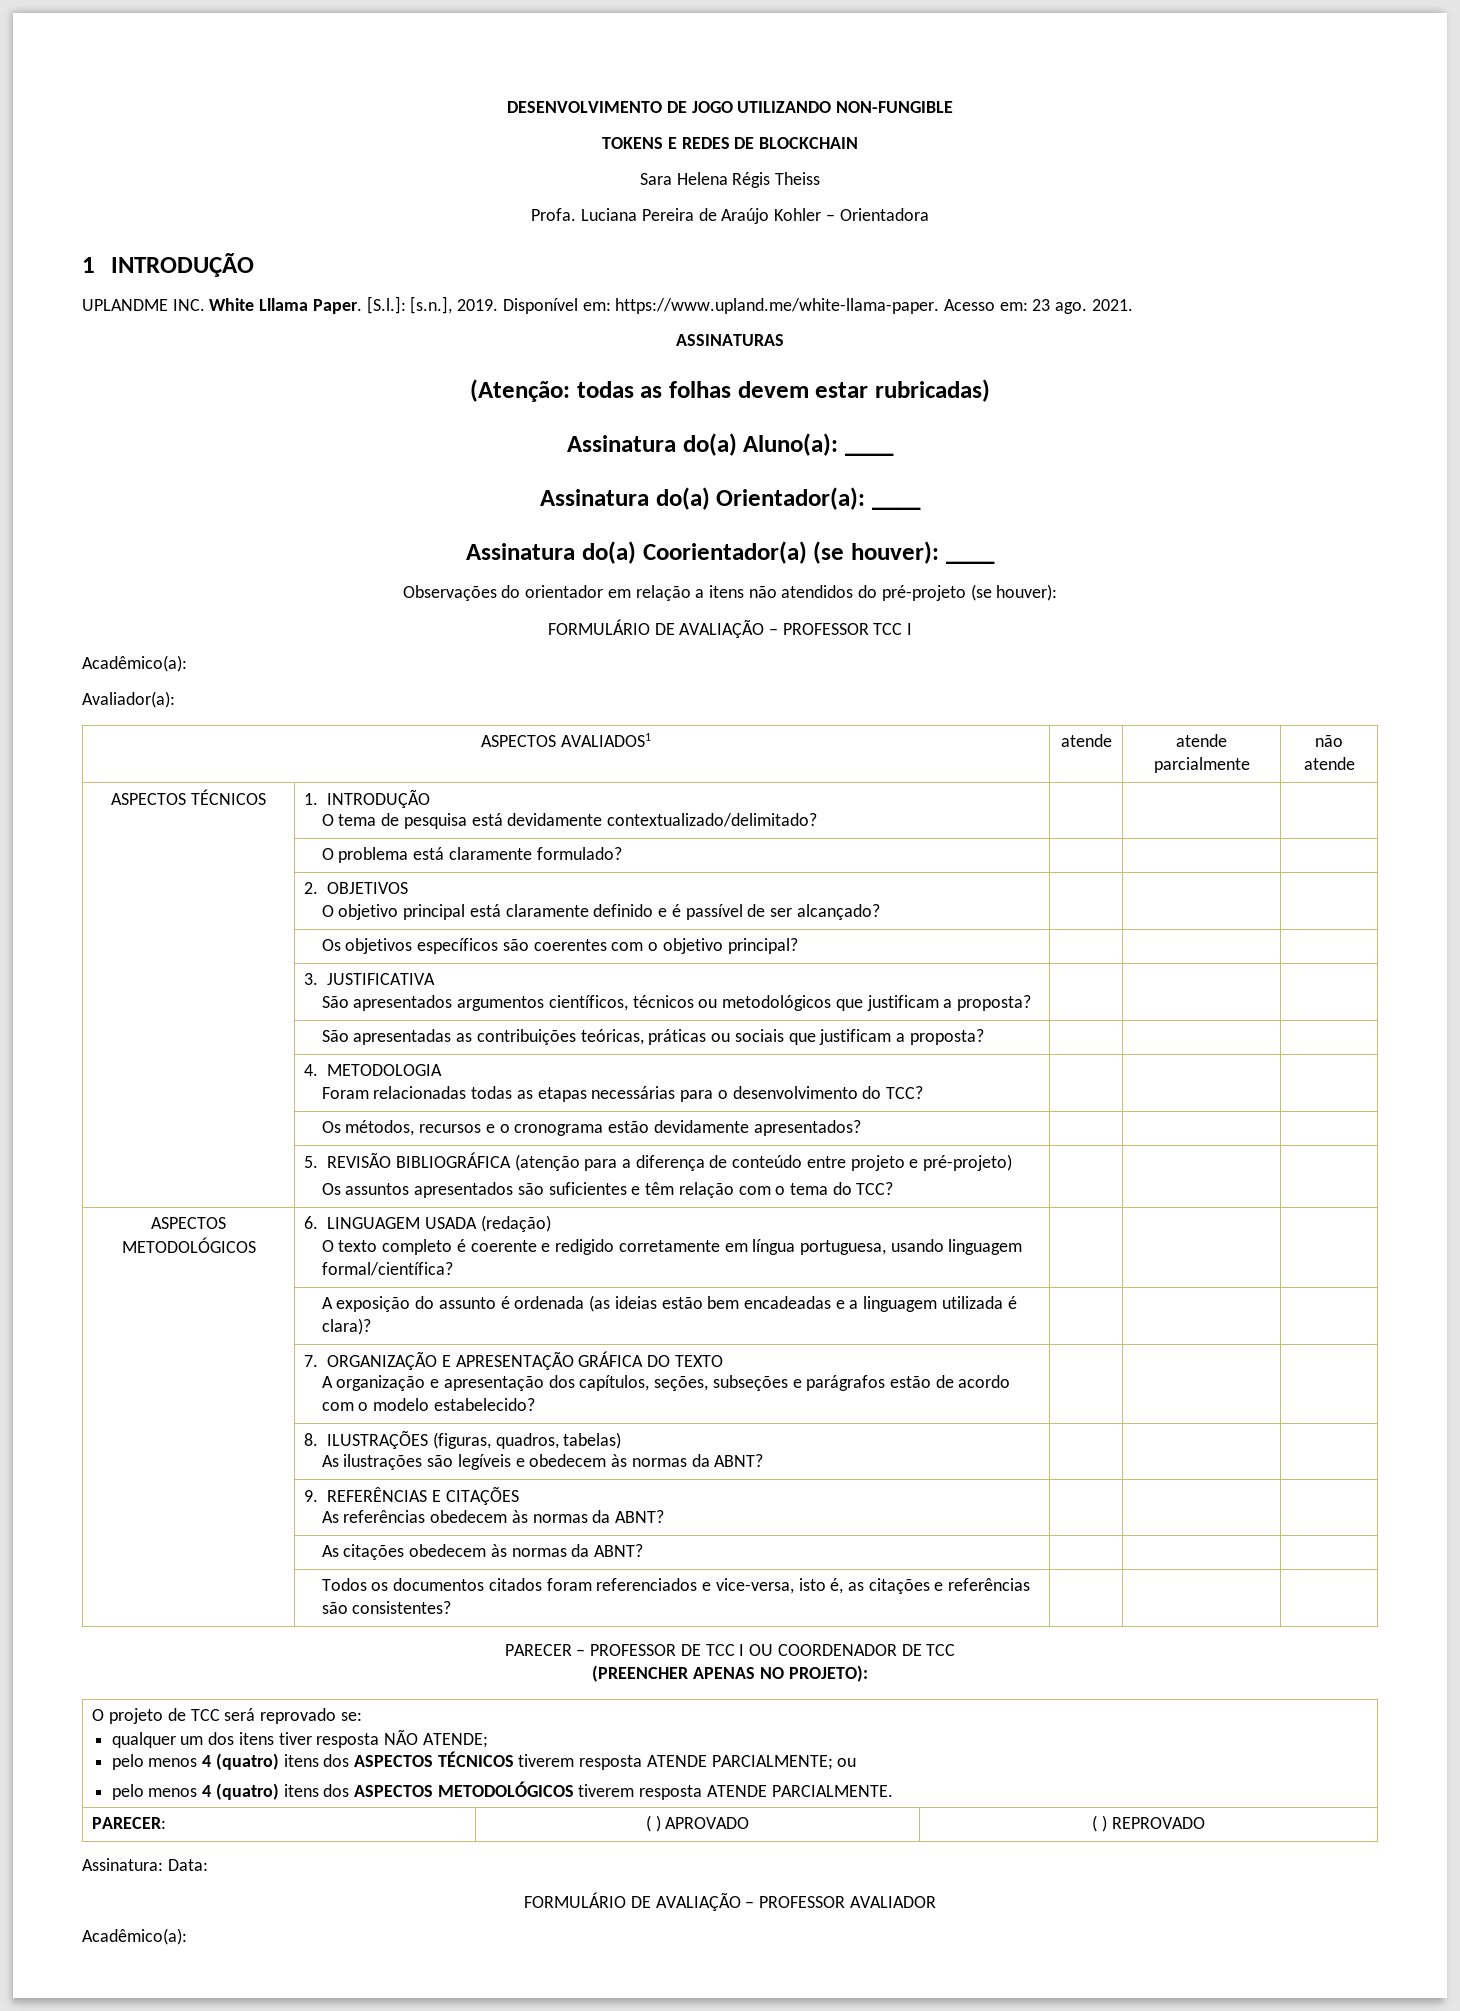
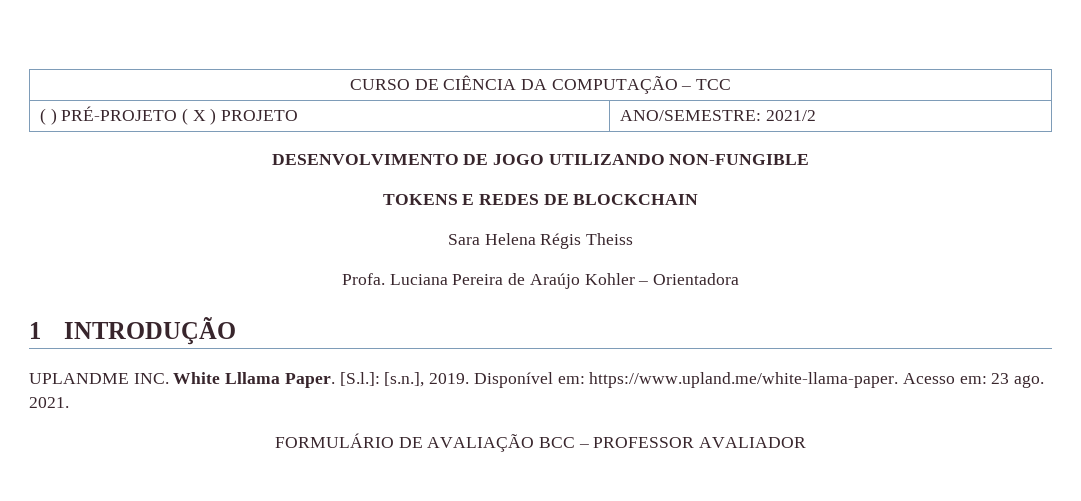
(507, 107) none -> [349,75,732,94] [39,106,299,125] [619,110,816,121] CURSO DE CIÊNCIA DA COMPUTAÇÃO – TCC // ( ) PRÉ-PROJETO ( X ) PROJETO | ANO/SEMESTRE: 2021/2 //
[676,334,784,346] [470,379,990,402] [567,433,894,456] [540,487,921,510] [466,541,995,564] [402,584,1058,601] [547,619,913,638] [82,655,187,672] [82,691,175,708] [481,733,651,747] [1060,734,1112,747] [1176,734,1227,747] [1153,757,1250,773] [1315,735,1343,747] [1303,757,1355,770] [111,789,266,805] [304,789,431,808] [321,813,818,829] [321,847,622,863] [304,882,409,894] [321,904,880,920] [321,938,798,954] [304,973,436,985] [321,995,1031,1011] [321,1029,984,1045] [304,1064,443,1076] [321,1086,923,1102] [321,1120,861,1136] [304,1152,1013,1171] [321,1182,894,1198] [151,1217,226,1229] [121,1237,256,1253] [304,1215,551,1232] [321,1239,1023,1255] [321,1262,453,1276] [321,1295,1017,1312] [321,1318,371,1335] [304,1351,723,1370] [321,1375,1011,1391] [321,1398,535,1411] [304,1430,622,1449] [321,1454,764,1470] [304,1486,519,1505] [321,1510,665,1523] [321,1544,644,1560] [321,1578,1031,1594] [321,1601,452,1614] [504,1644,956,1656] [592,1665,868,1682] [92,1708,362,1724] [111,1729,488,1748] [111,1751,857,1770] [111,1781,893,1800] [92,1817,167,1829] [645,1815,750,1832] [1092,1815,1205,1832] [82,1858,208,1871] [524,1892,741,1911] ASSINATURAS // (Atenção: todas as folhas devem estar rubricadas) // Assinatura do(a) Aluno(a): ____ // Assinatura do(a) Orientador(a): ____ // Assinatura do(a) Coorientador(a) (se houver): ____ // Observações do orientador em relação a itens não atendidos do pré-projeto (se houver): // FORMULÁRIO DE AVALIAÇÃO – PROFESSOR TCC I // Acadêmico(a): // Avaliador(a): // ASPECTOS AVALIADOS1 | atende | atende parcialmente | não atende // ASPECTOS TÉCNICOS | 1. INTRODUÇÃO // O tema de pesquisa está devidamente contextualizado/delimitado? | | | // | O problema está claramente formulado? | | | // | 2. OBJETIVOS // O objetivo principal está claramente definido e é passível de ser alcançado? | | | // | Os objetivos específicos são coerentes com o objetivo principal? | | | // | 3. JUSTIFICATIVA // São apresentados argumentos científicos, técnicos ou metodológicos que justificam a proposta? | | | // | São apresentadas as contribuições teóricas, práticas ou sociais que justificam a proposta? | | | // | 4. METODOLOGIA // Foram relacionadas todas as etapas necessárias para o desenvolvimento do TCC? | | | // | Os métodos, recursos e o cronograma estão devidamente apresentados? | | | // | 5. REVISÃO BIBLIOGRÁFICA (atenção para a diferença de conteúdo entre projeto e pré-projeto) // Os assuntos apresentados são suficientes e têm relação com o tema do TCC? | | | // ASPECTOS METODOLÓGICOS | 6. LINGUAGEM USADA (redação) // O texto completo é coerente e redigido corretamente em língua portuguesa, usando linguagem formal/científica? | | | // | A exposição do assunto é ordenada (as ideias estão bem encadeadas e a linguagem utilizada é clara)? | | | // | 7. ORGANIZAÇÃO E APRESENTAÇÃO GRÁFICA DO TEXTO // A organização e apresentação dos capítulos, seções, subseções e parágrafos estão de acordo com o modelo estabelecido? | | | // | 8. ILUSTRAÇÕES (figuras, quadros, tabelas) // As ilustrações são legíveis e obedecem às normas da ABNT? | | | // | 9. REFERÊNCIAS E CITAÇÕES // As referências obedecem às normas da ABNT? | | | // | As citações obedecem às normas da ABNT? | | | // | Todos os documentos citados foram referenciados e vice-versa, isto é, as citações e referências são consistentes? | | | // PARECER – PROFESSOR DE TCC I OU COORDENADOR DE TCC // (PREENCHER APENAS NO PROJETO): // O projeto de TCC será reprovado se: // qualquer um dos itens tiver resposta NÃO ATENDE; // pelo menos 4 (quatro) itens dos ASPECTOS TÉCNICOS tiverem resposta ATENDE PARCIALMENTE; ou // pelo menos 4 (quatro) itens dos ASPECTOS METODOLÓGICOS tiverem resposta ATENDE PARCIALMENTE. // PARECER: | ( ) APROVADO | ( ) REPROVADO // Assinatura: Data: // FORMULÁRIO DE AVALIAÇÃO -> [274,433,575,452] FORMULÁRIO DE AVALIAÇÃO BCC
[82,1928,187,1945] // Acadêmico(a): -> (807, 442) none

